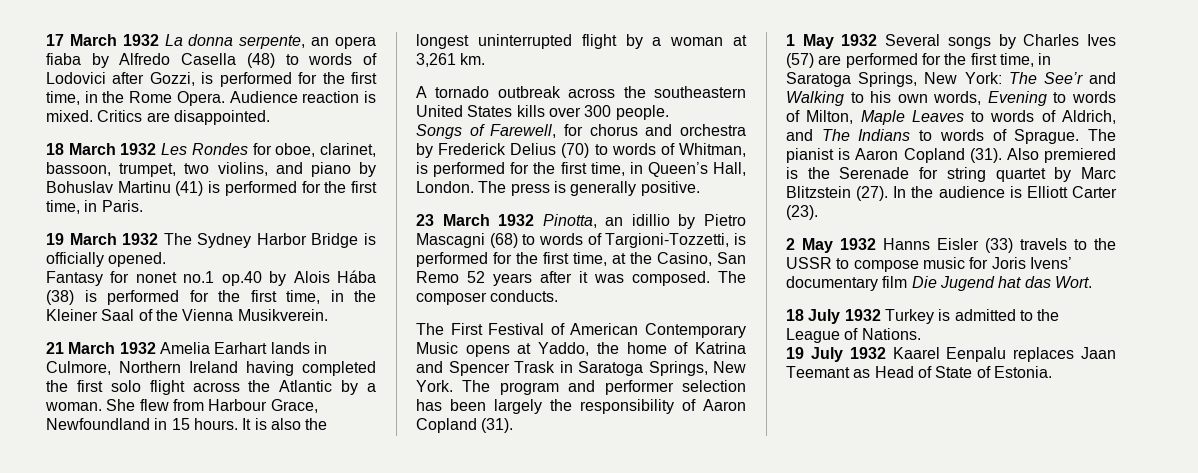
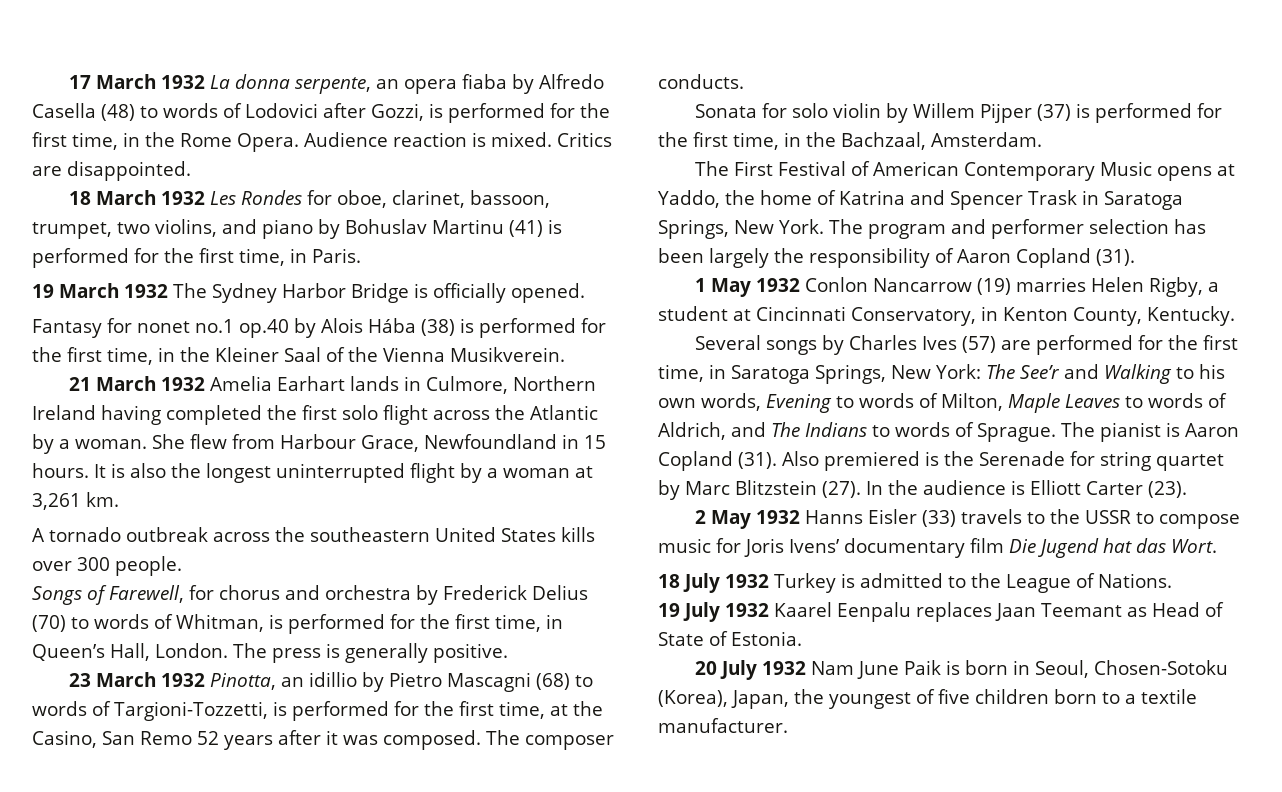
(559, 296) none -> [695,103,1223,123] [658,132,1042,150] // Sonata for solo violin by Willem Pijper (37) is performed for the first time, in the Bachzaal, Amsterdam.
(878, 40) none -> [805,277,1220,297] [658,306,1235,326] Conlon Nancarrow (19) marries Helen Rigby, a student at Cincinnati Conservatory, in Kenton County, Kentucky. //
(1052, 372) none -> [695,660,1229,680] [658,689,1197,709] [658,718,788,733] // 20 July 1932 Nam June Paik is born in Seoul, Chosen-Sotoku (Korea), Japan, the youngest of five children born to a textile manufacturer.

